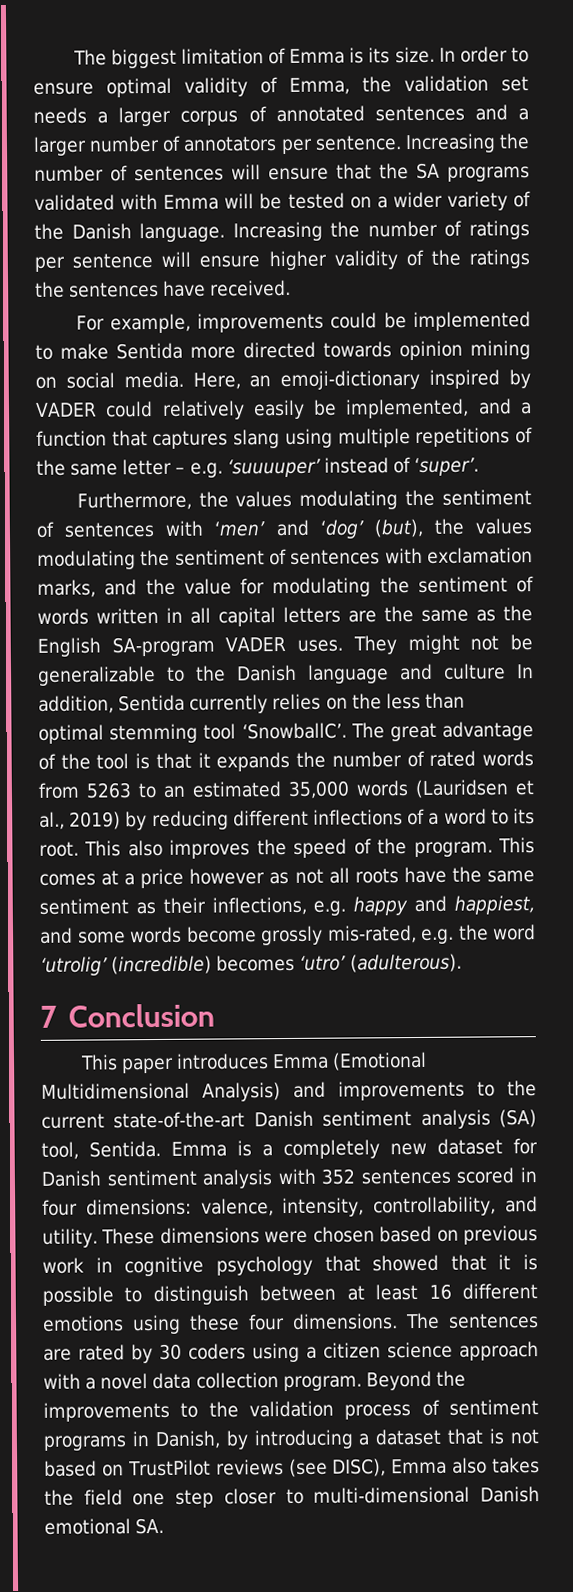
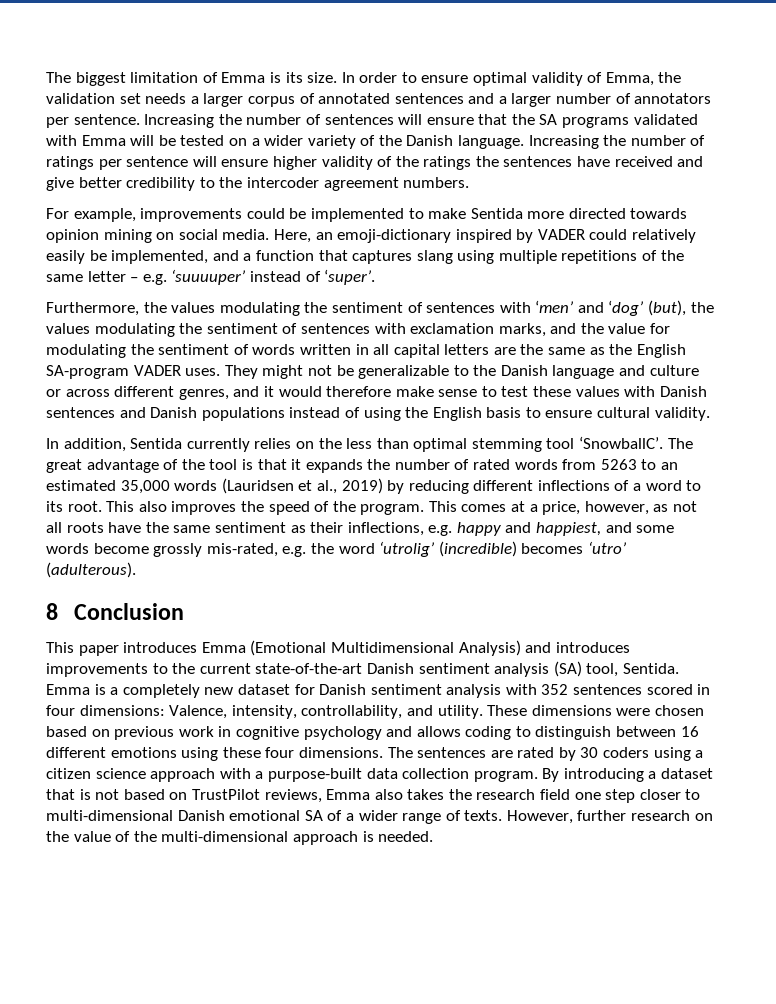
[210,279,292,297] received. -> [614,156,704,167] [46,177,470,191] received and give better credibility to the intercoder agreement numbers.
(506, 671) none -> [46,386,707,400] [46,407,710,421] or across different genres, and it would therefore make sense to test these values with Danish sentences and Danish populations instead of using the English basis to ensure cultural validity. //
[140,868,266,889] price however -> [542,501,649,515] price, however,
[40,1005,57,1028] 7 -> [46,603,58,620] 8
(326, 1089) none -> [555,642,630,653] introduces
[200,1198,274,1217] valence, -> [169,705,228,719] Valence,
[324,1254,538,1272] [42,1286,114,1306] that showed that it is possible -> [386,726,512,740] and allows coding
[346,1283,419,1301] at least -> (677, 731) none
[100,1373,149,1390] novel -> [267,768,362,782] purpose-built
[365,1370,466,1391] [43,1399,539,1422] [43,1430,249,1451] Beyond the improvements to the validation process of sentiment programs in Danish, by -> [542,768,560,782] By
[215,1458,387,1478] reviews (see DISC), -> [264,789,322,803] reviews,
(74, 1497) none -> [476,789,536,800] research
[135,1517,165,1535] SA. -> [304,810,713,824] [46,831,434,845] SA of a wider range of texts. However, further research on the value of the multi-dimensional approach is needed.

